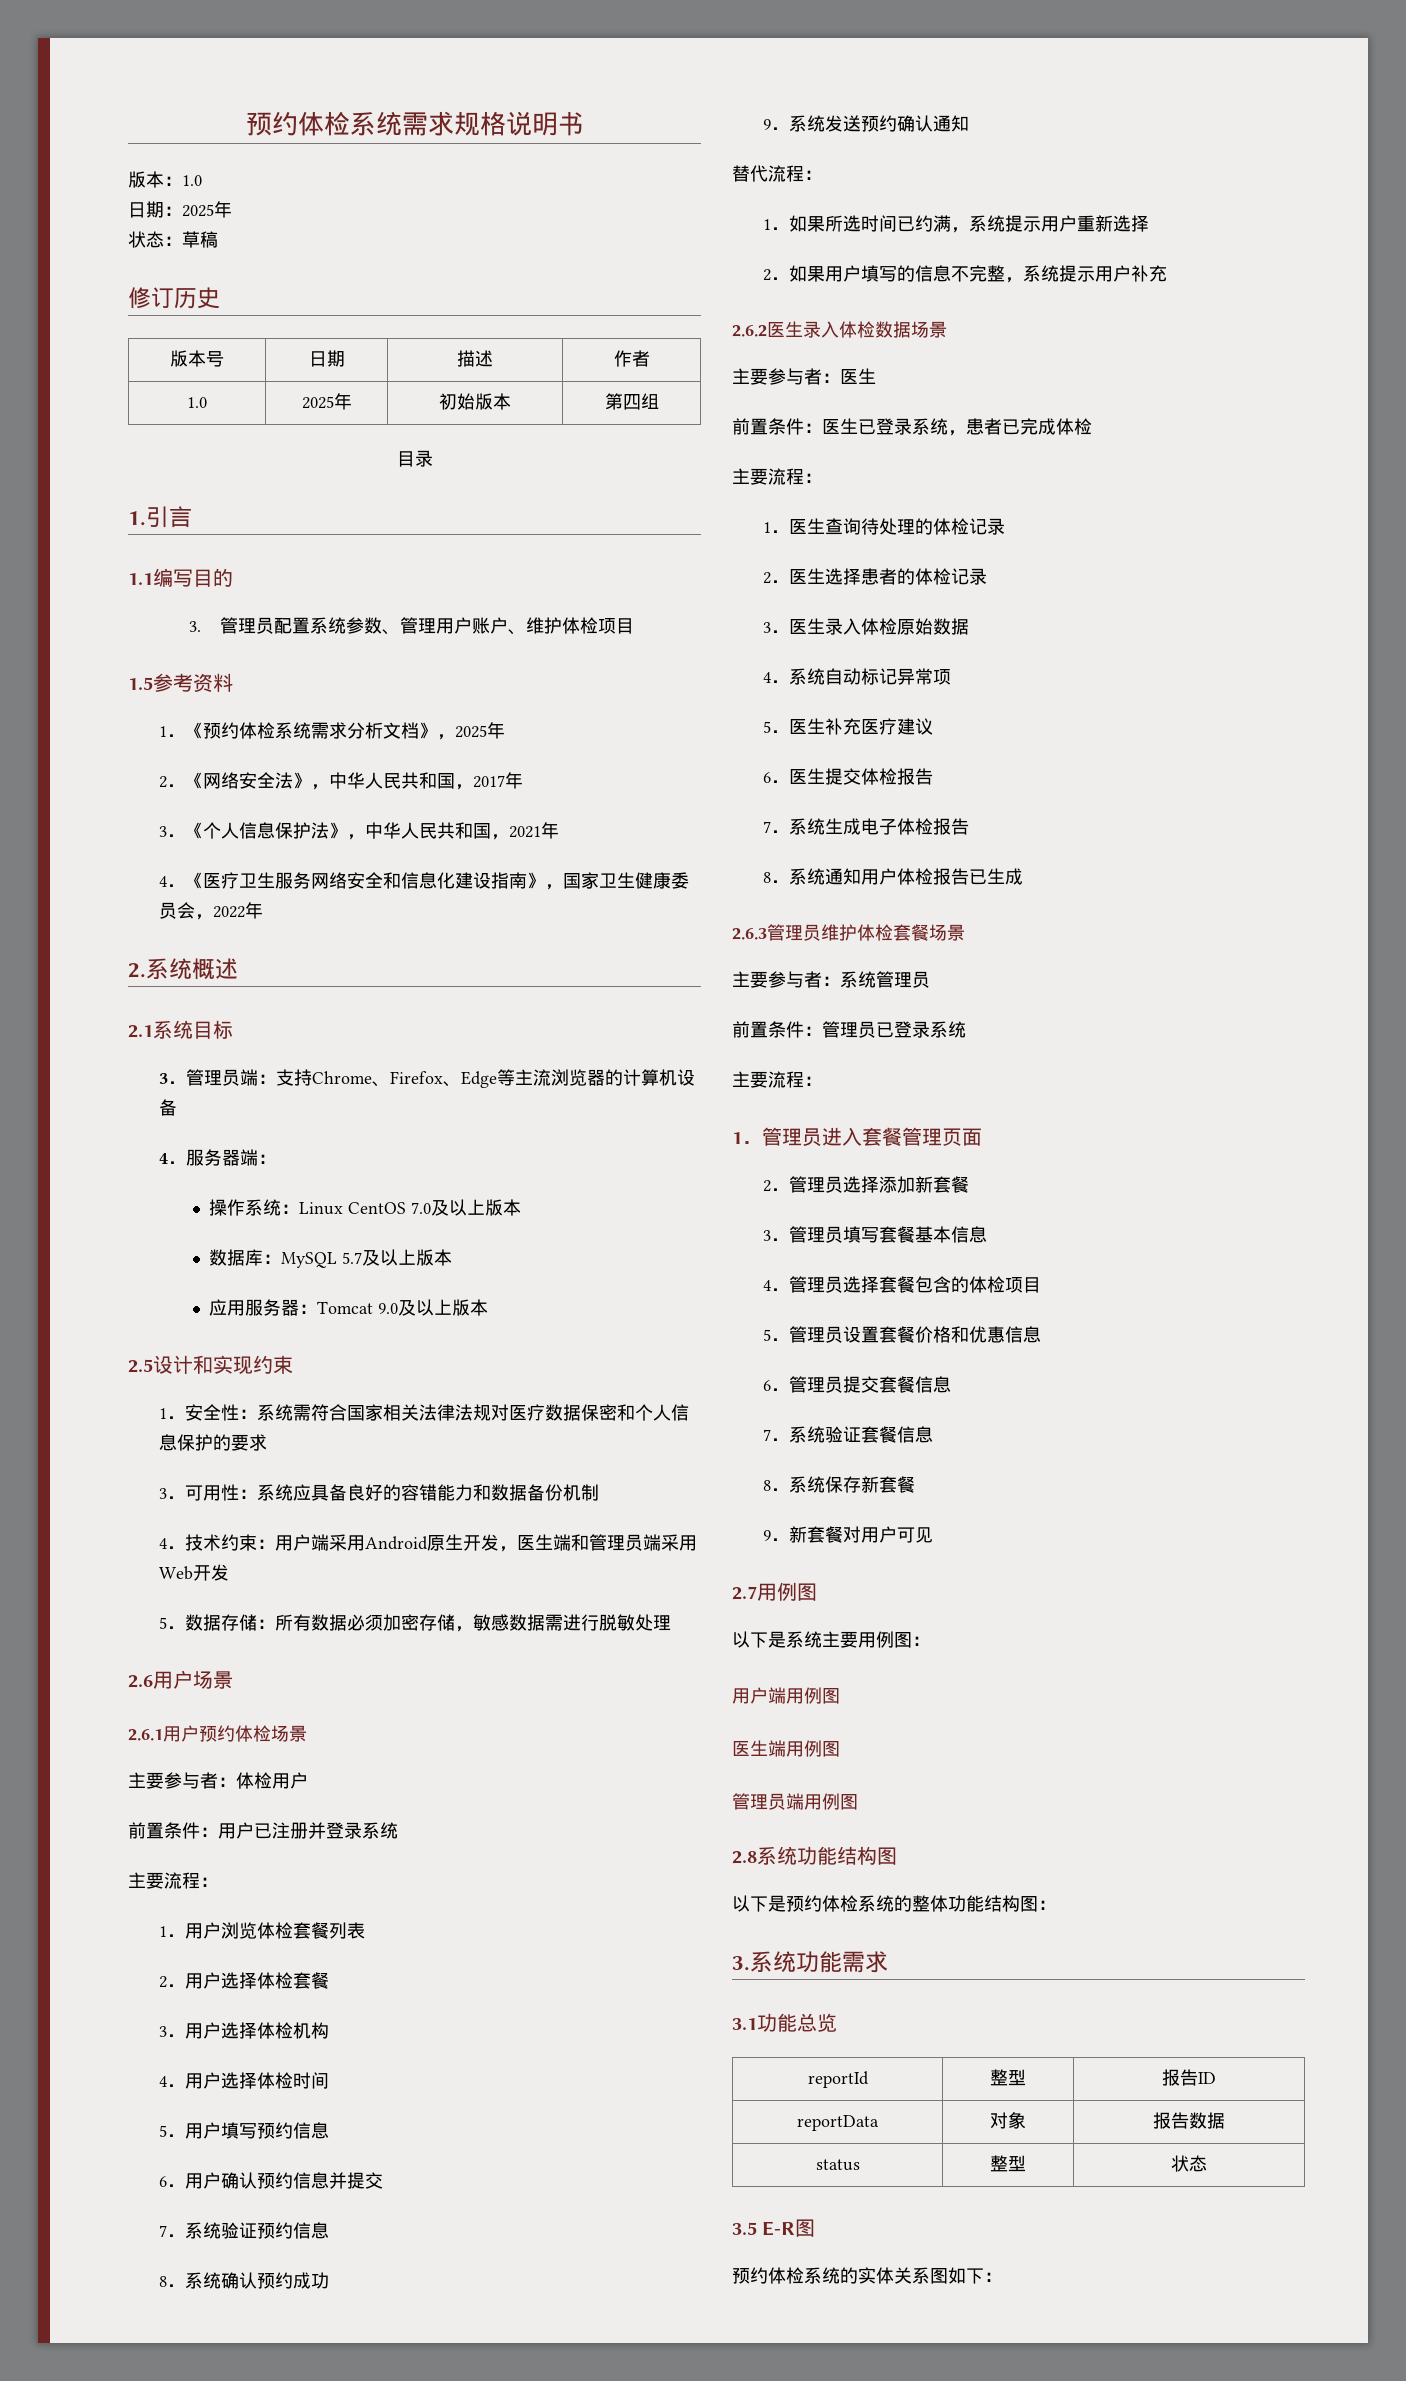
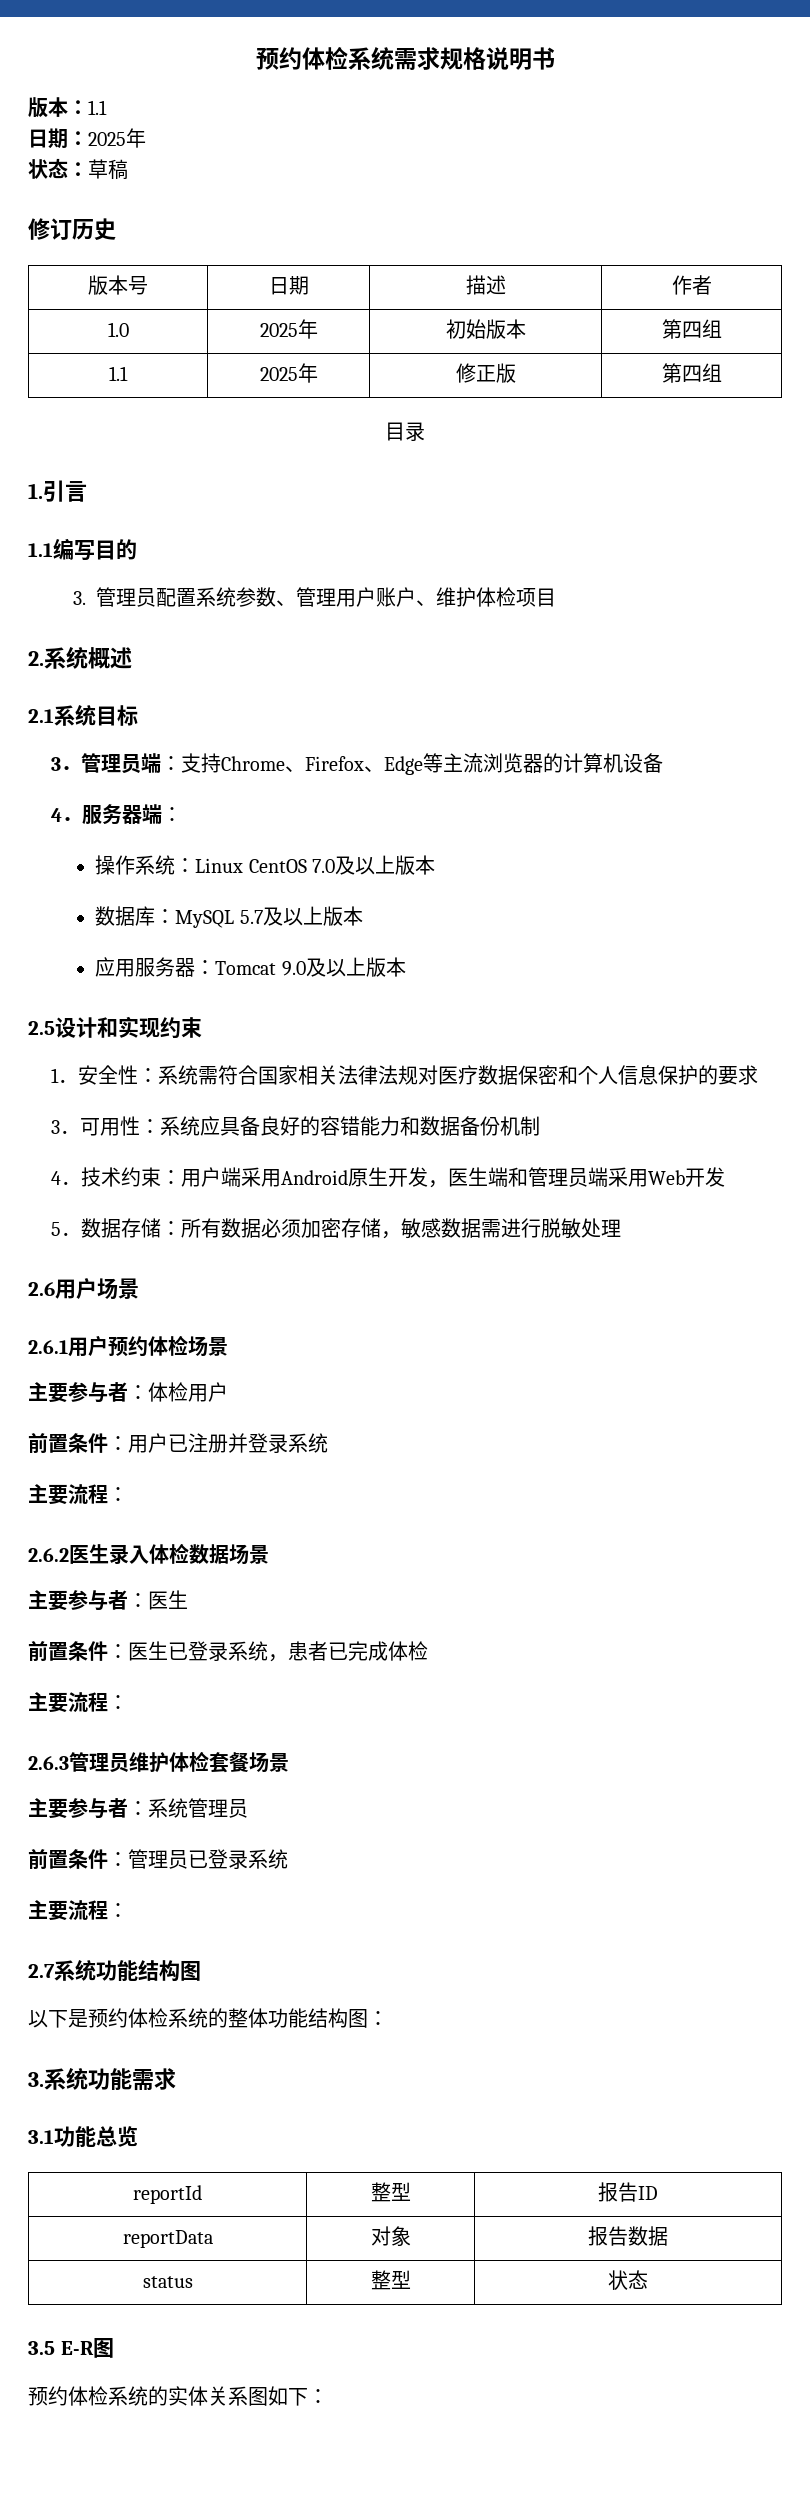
[182,175,202,186] 1.0 -> [88,100,107,115] 1.1
(659, 401) none -> [109,366,128,381] [259,363,318,383] [455,363,516,383] [661,363,722,383] // 1.1 | 2025年 | 修正版 | 第四组
[128,673,233,693] [158,722,505,740] [158,772,523,790] [158,822,559,840] [158,872,689,890] [158,902,263,920] // 1.5参考资料 // 1．《预约体检系统需求分析文档》，2025年 // 2．《网络安全法》，中华人民共和国，2017年 // 3．《个人信息保护法》，中华人民共和国，2021年 // 4．《医疗卫生服务网络安全和信息化建设指南》，国家卫生健康委员会，2022年 -> (557, 597) none
[158,1922,365,1939] [158,1972,329,1989] [158,2022,329,2039] [158,2072,329,2089] [158,2122,329,2139] [158,2172,383,2189] [158,2222,329,2239] [158,2272,329,2289] [762,115,969,132] [732,165,822,182] [762,215,1149,233] [762,265,1167,283] // 1．用户浏览体检套餐列表 // 2．用户选择体检套餐 // 3．用户选择体检机构 // 4．用户选择体检时间 // 5．用户填写预约信息 // 6．用户确认预约信息并提交 // 7．系统验证预约信息 // 8．系统确认预约成功 // 9．系统发送预约确认通知 // 替代流程： // 1．如果所选时间已约满，系统提示用户重新选择 // 2．如果用户填写的信息不完整，系统提示用户补充 -> (128, 1494) none
[762,518,1005,535] [762,568,987,585] [762,618,969,635] [762,668,951,685] [762,718,933,735] [762,768,933,785] [762,818,969,835] [762,868,1023,885] // 1．医生查询待处理的体检记录 // 2．医生选择患者的体检记录 // 3．医生录入体检原始数据 // 4．系统自动标记异常项 // 5．医生补充医疗建议 // 6．医生提交体检报告 // 7．系统生成电子体检报告 // 8．系统通知用户体检报告已生成 -> (128, 1702) none
[732,1127,982,1147] [762,1176,969,1193] [762,1226,987,1243] [762,1276,1041,1293] [762,1326,1041,1343] [762,1376,951,1393] [762,1426,933,1443] [762,1476,915,1493] [762,1526,933,1543] [732,1582,817,1601] [732,1631,930,1648] [732,1687,840,1704] [732,1740,840,1757] [732,1793,858,1810] [732,1851,757,1864] 1．管理员进入套餐管理页面 // 2．管理员选择添加新套餐 // 3．管理员填写套餐基本信息 // 4．管理员选择套餐包含的体检项目 // 5．管理员设置套餐价格和优惠信息 // 6．管理员提交套餐信息 // 7．系统验证套餐信息 // 8．系统保存新套餐 // 9．新套餐对用户可见 // 2.7用例图 // 以下是系统主要用例图： // 用户端用例图 // 医生端用例图 // 管理员端用例图 // 2.8 -> [28,1964,55,1978] 2.7

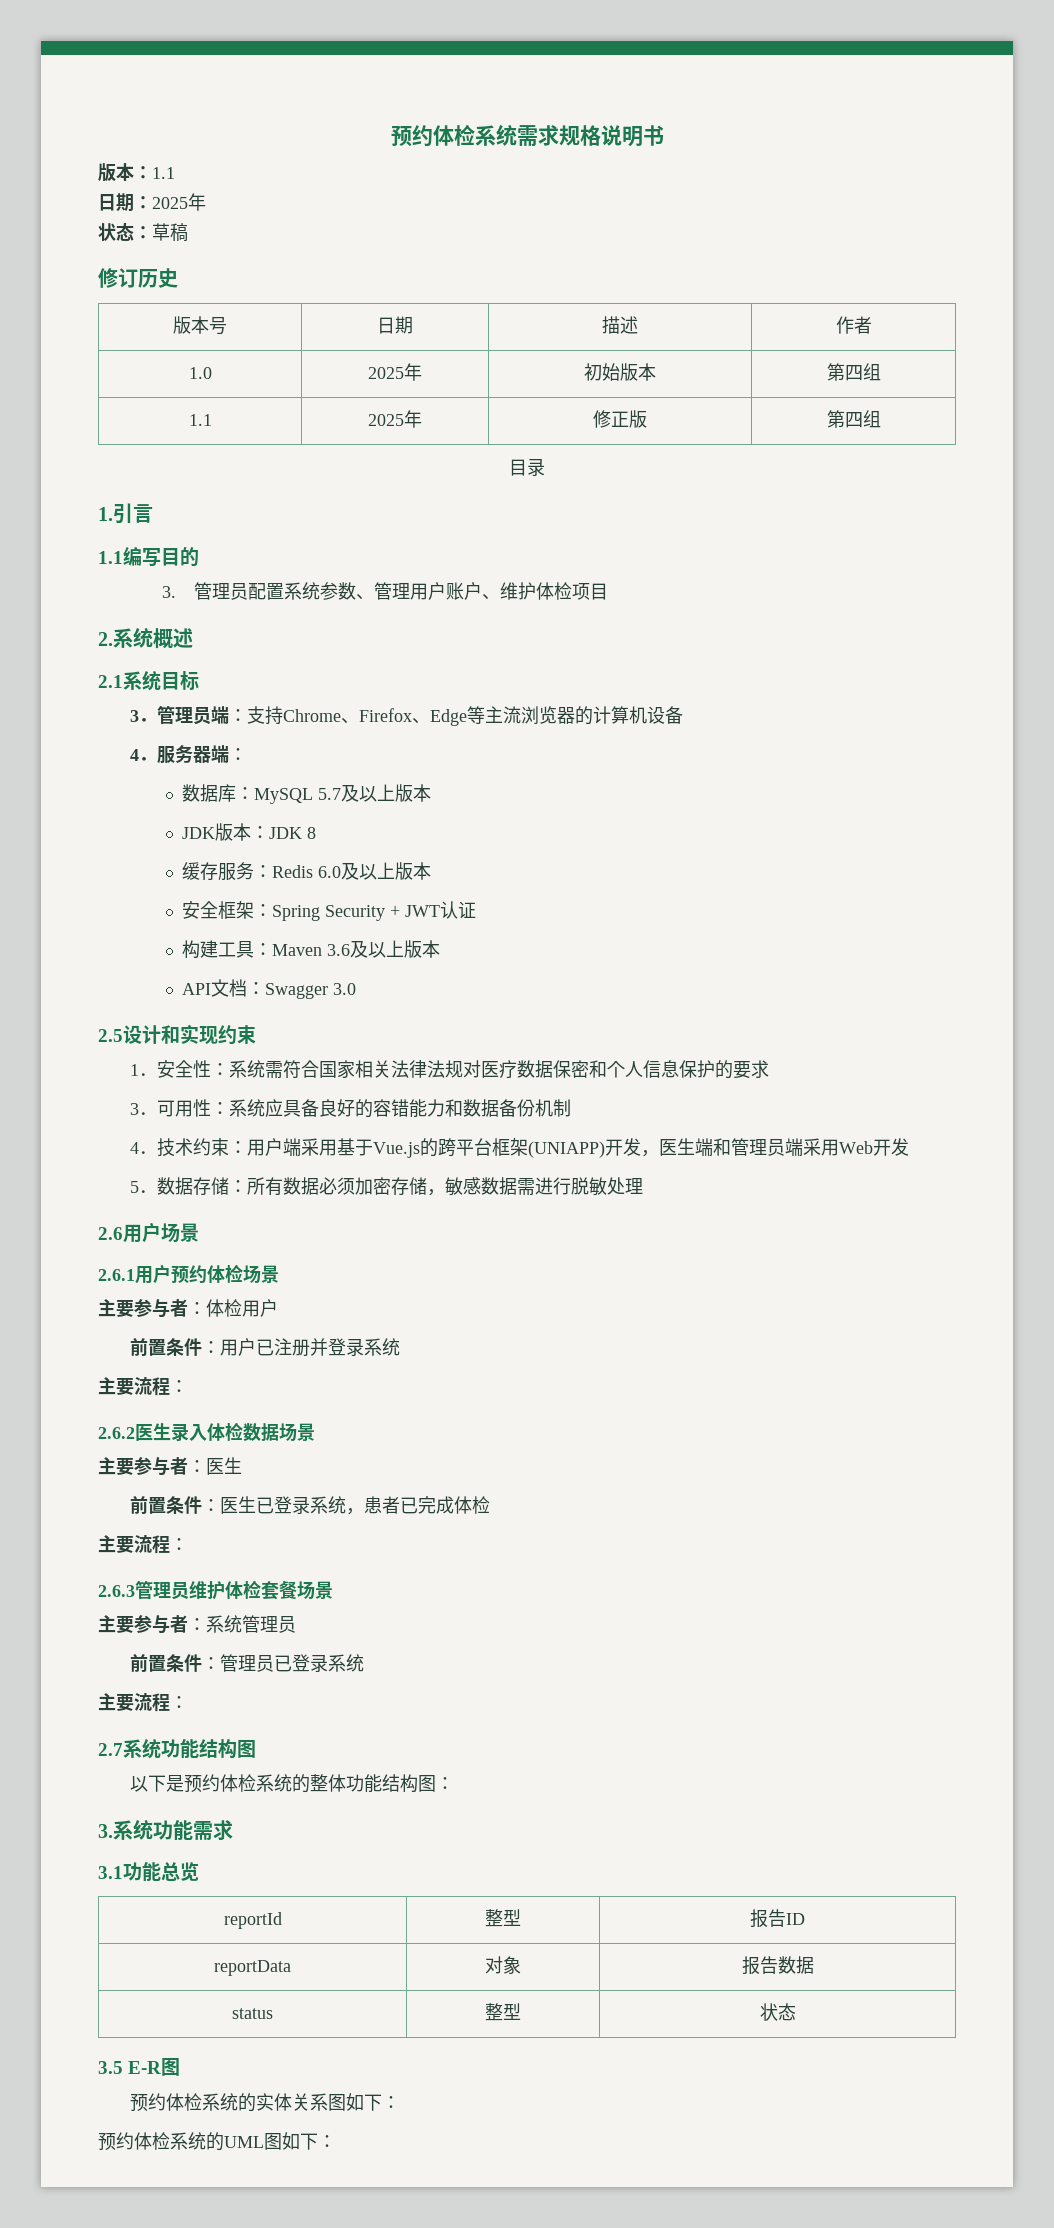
[95,855,436,875] // 操作系统：Linux CentOS 7.0及以上版本 -> (248, 754) none
[95,957,406,977] 应用服务器：Tomcat 9.0及以上版本 -> [181,823,316,841] [181,862,431,881] [181,901,476,921] [181,940,440,959] [181,979,356,999] JDK版本：JDK 8 // 缓存服务：Redis 6.0及以上版本 // 安全框架：Spring Security + JWT认证 // 构建工具：Maven 3.6及以上版本 // API文档：Swagger 3.0
[280,1167,388,1187] Android原生 -> [337,1138,606,1158] 基于Vue.js的跨平台框架(UNIAPP)
(328, 2396) none -> [98,2132,336,2151] // 预约体检系统的UML图如下：

